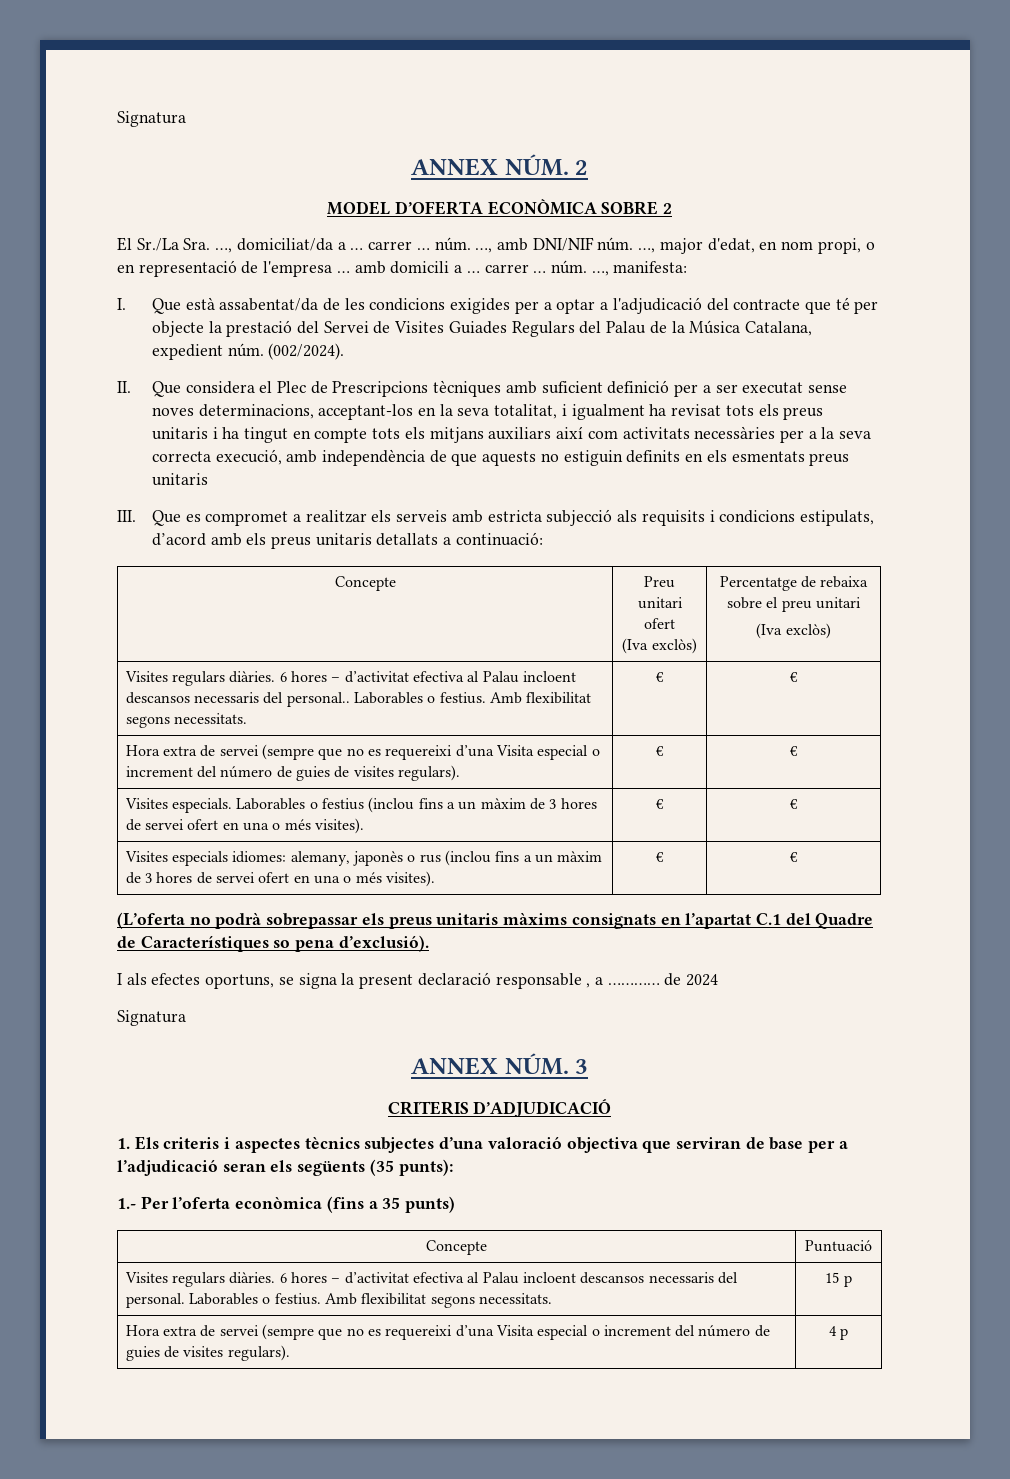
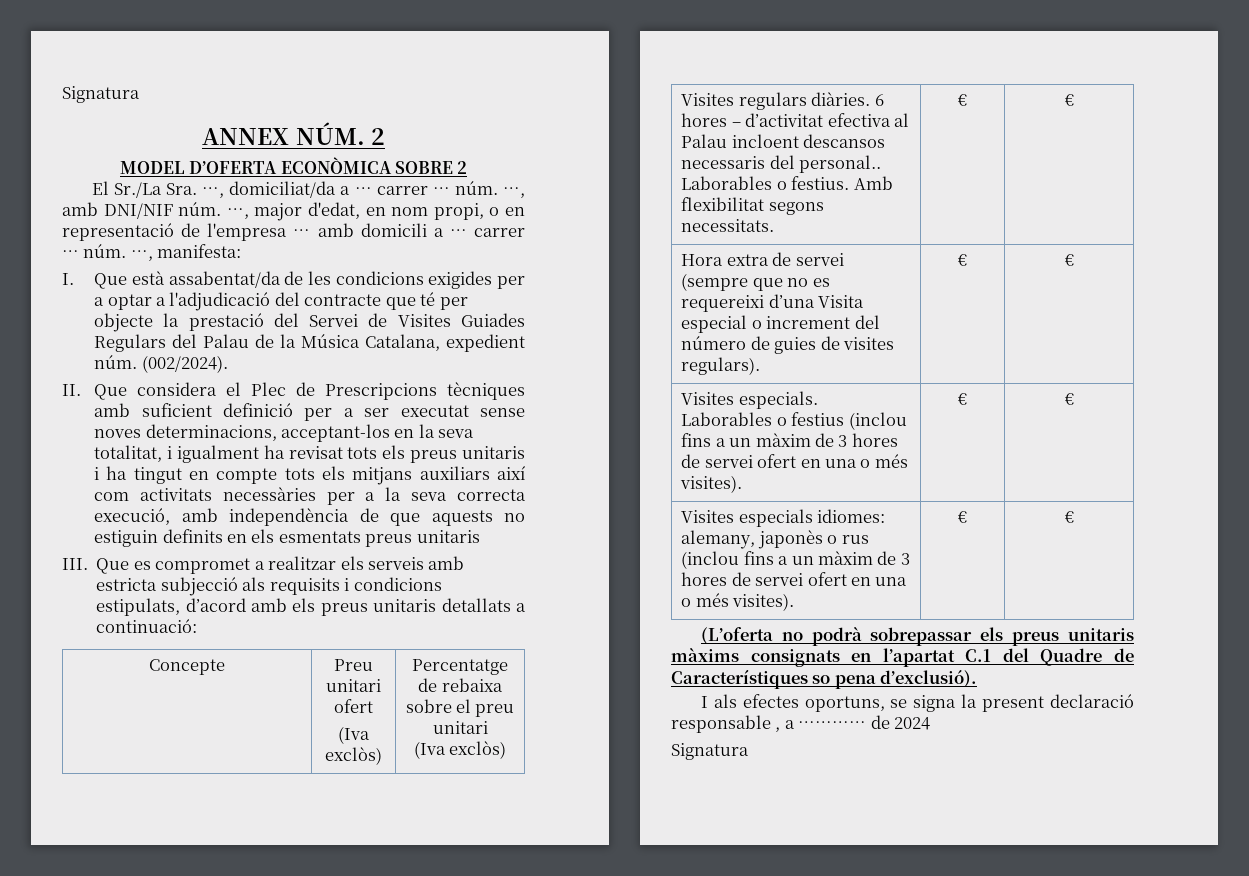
[410,1053,589,1075] [387,1098,612,1118] [117,1136,848,1153] [117,1159,453,1176] [117,1196,456,1213] [426,1240,487,1255] [805,1240,872,1252] [124,1272,738,1287] [125,1293,552,1308] [825,1272,852,1287] [125,1324,770,1340] [125,1345,290,1361] [828,1326,849,1340] // ANNEX NÚM. 3 // CRITERIS D’ADJUDICACIÓ // 1. Els criteris i aspectes tècnics subjectes d’una valoració objectiva que serviran de base per a l’adjudicació seran els següents (35 punts): // 1.- Per l’oferta econòmica (fins a 35 punts) // Concepte | Puntuació // Visites regulars diàries. 6 hores – d’activitat efectiva al Palau incloent descansos necessaris del personal. Laborables o festius. Amb flexibilitat segons necessitats. | 15 p // Hora extra de servei (sempre que no es requereixi d’una Visita especial o increment del número de guies de visites regulars). | 4 p -> (749, 751) none

